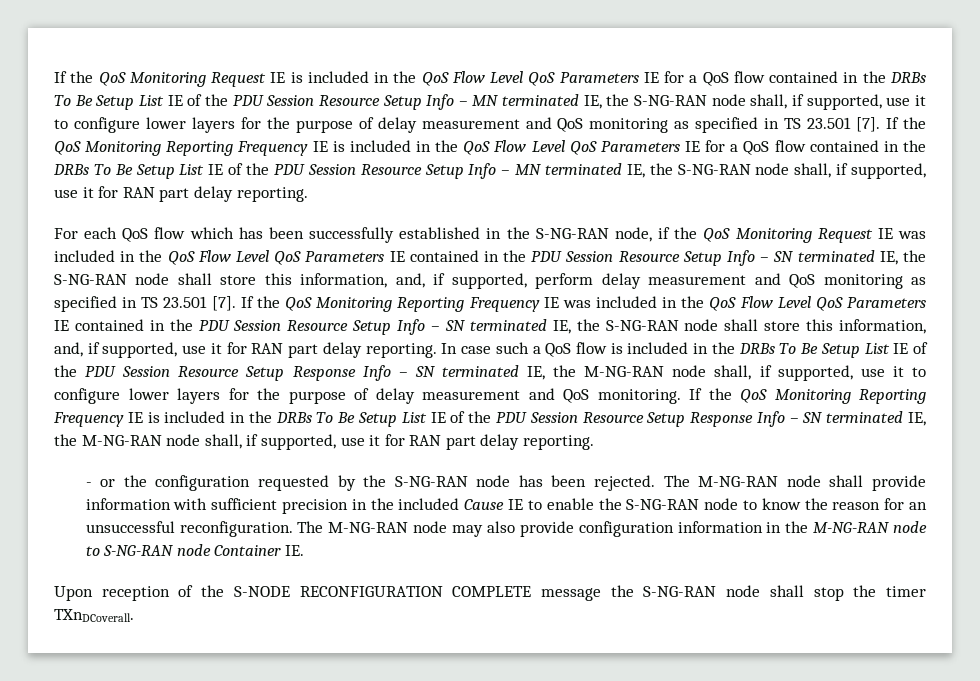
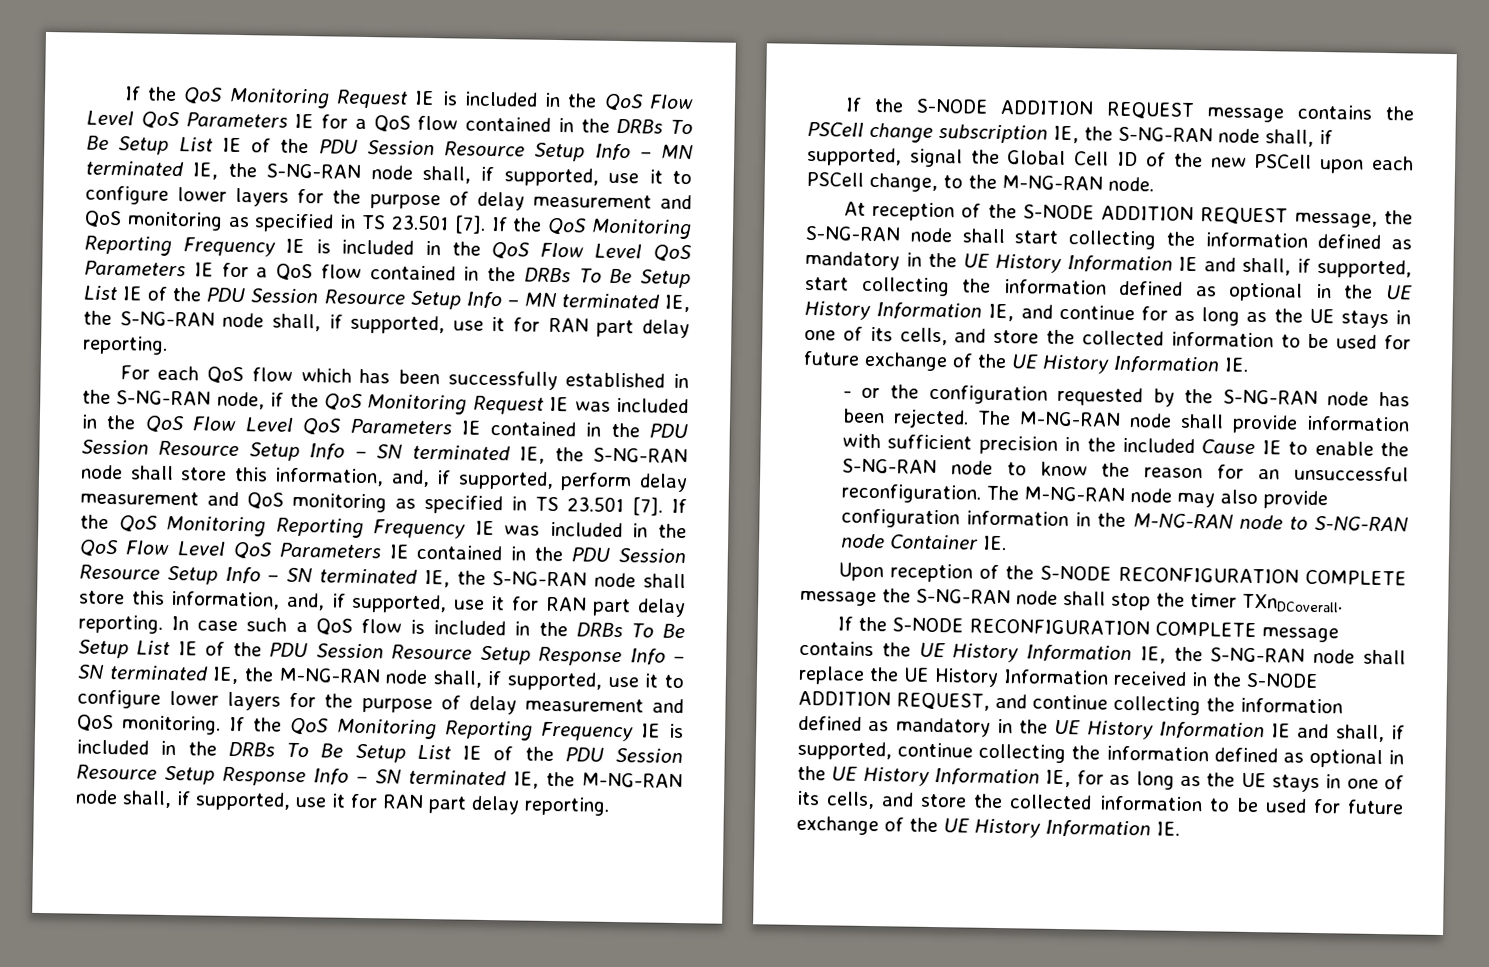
(595, 442) none -> [844,97,1415,123] [807,121,1333,147] [807,146,1414,174] [806,171,1154,192] [843,201,1413,228] [805,225,1412,250] [805,250,1412,279] [805,276,1413,302] [804,300,1411,329] [804,326,1411,350] [803,350,1249,374] // If the S-NODE ADDITION REQUEST message contains the PSCell change subscription IE, the S-NG-RAN node shall, if supported, signal the Global Cell ID of the new PSCell upon each PSCell change, to the M-NG-RAN node. // At reception of the S-NODE ADDITION REQUEST message, the S-NG-RAN node shall start collecting the information defined as mandatory in the UE History Information IE and shall, if supported, start collecting the information defined as optional in the UE History Information IE, and continue for as long as the UE stays in one of its cells, and store the collected information to be used for future exchange of the UE History Information IE.
(134, 615) none -> [836,616,1339,643] [799,640,1406,665] [798,665,1319,689] [798,690,1343,716] [798,715,1405,743] [797,740,1404,769] [797,765,1404,793] [796,790,1404,815] [796,815,1180,838] // If the S-NODE RECONFIGURATION COMPLETE message contains the UE History Information IE, the S-NG-RAN node shall replace the UE History Information received in the S-NODE ADDITION REQUEST, and continue collecting the information defined as mandatory in the UE History Information IE and shall, if supported, continue collecting the information defined as optional in the UE History Information IE, for as long as the UE stays in one of its cells, and store the collected information to be used for future exchange of the UE History Information IE.

